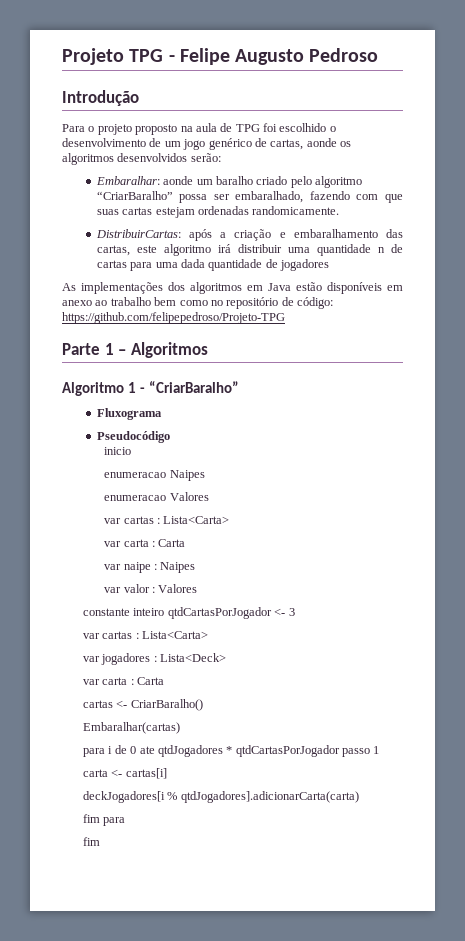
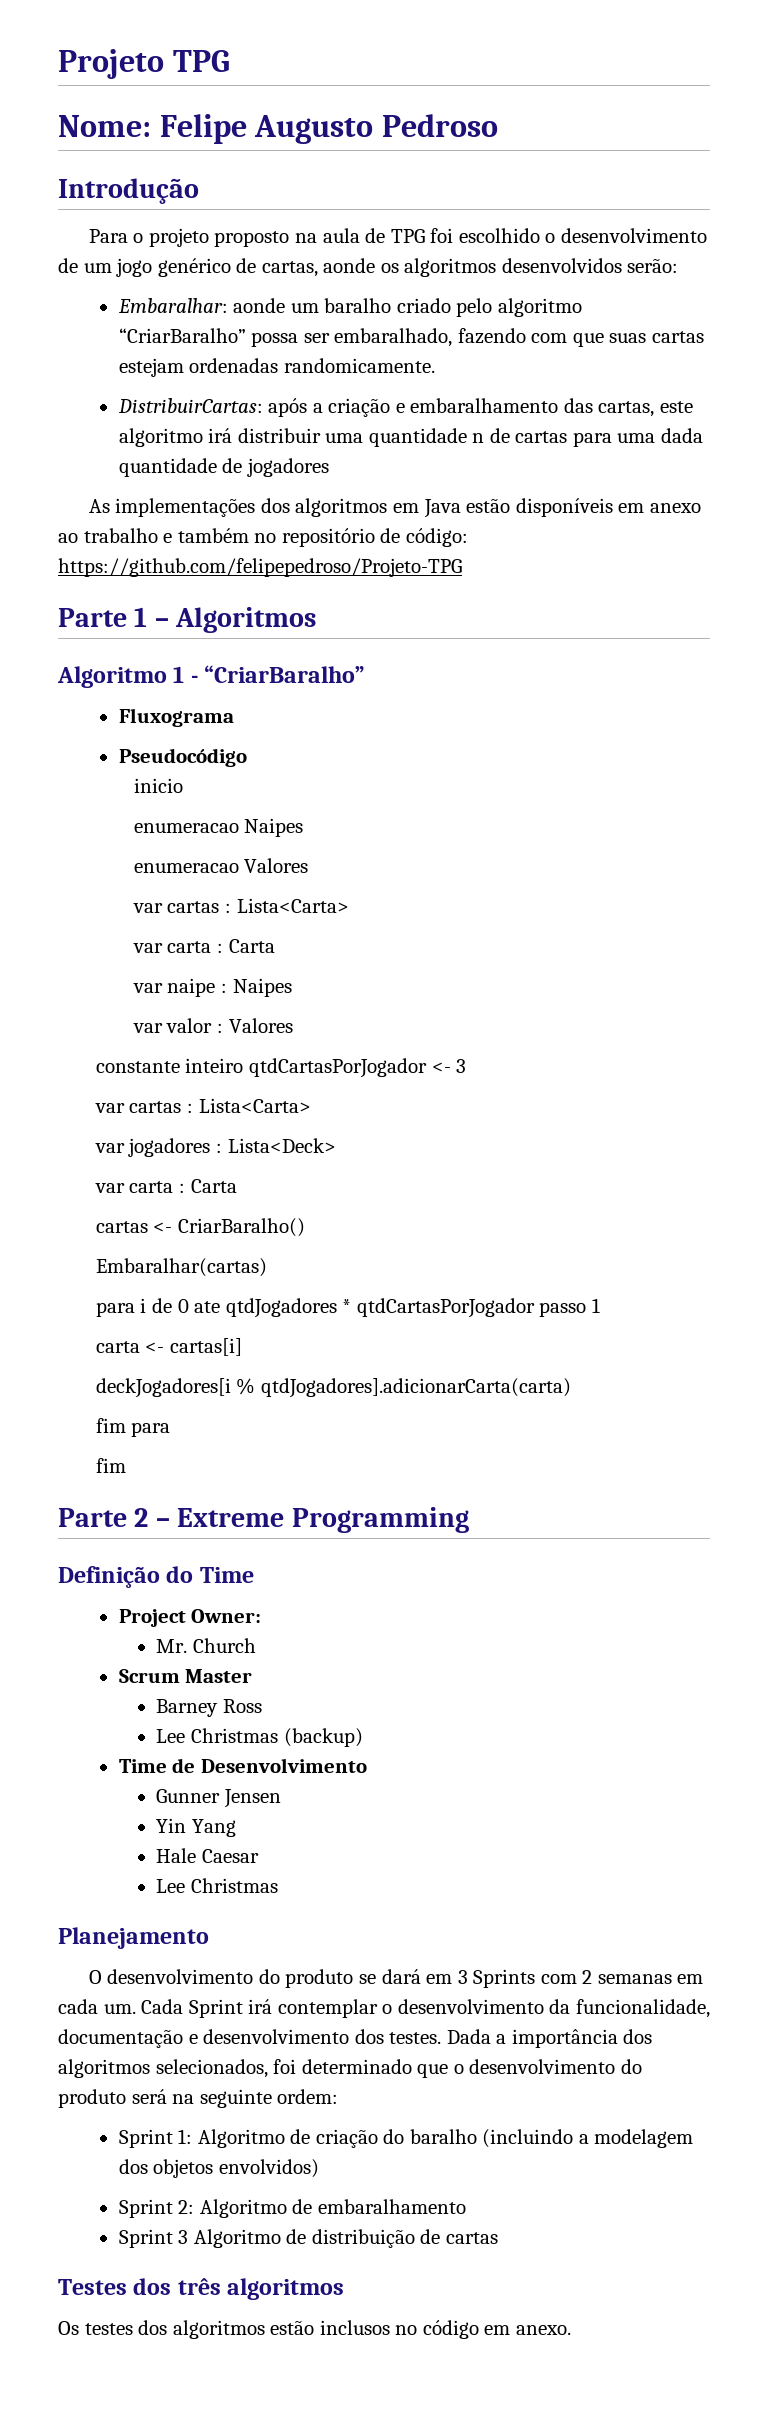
[168,55,175,62] - -> [58,115,151,137] // Nome:
[154,297,208,306] bem como -> [163,528,249,543] e também
(101, 841) none -> [58,1507,469,1533] [58,1566,254,1588] [118,1609,262,1627] [156,1638,256,1653] [118,1669,253,1683] [156,1699,262,1717] [156,1728,363,1747] [118,1758,367,1773] [156,1789,281,1808] [156,1818,236,1837] [156,1848,259,1863] [156,1878,278,1893] [58,1927,209,1949] [88,1969,704,1988] [58,1999,710,2018] [58,2029,653,2048] [58,2059,642,2078] [58,2089,339,2108] [118,2129,694,2148] [118,2159,319,2178] [118,2199,466,2218] [118,2229,498,2248] [58,2278,345,2300] [58,2320,571,2339] // Parte 2 – Extreme Programming // Definição do Time // Project Owner: // Mr. Church // Scrum Master // Barney Ross // Lee Christmas (backup) // Time de Desenvolvimento // Gunner Jensen // Yin Yang // Hale Caesar // Lee Christmas // Planejamento // O desenvolvimento do produto se dará em 3 Sprints com 2 semanas em cada um. Cada Sprint irá contemplar o desenvolvimento da funcionalidade, documentação e desenvolvimento dos testes. Dada a importância dos algoritmos selecionados, foi determinado que o desenvolvimento do produto será na seguinte ordem: // Sprint 1: Algoritmo de criação do baralho (incluindo a modelagem dos objetos envolvidos) // Sprint 2: Algoritmo de embaralhamento // Sprint 3 Algoritmo de distribuição de cartas // Testes dos três algoritmos // Os testes dos algoritmos estão inclusos no código em anexo.

